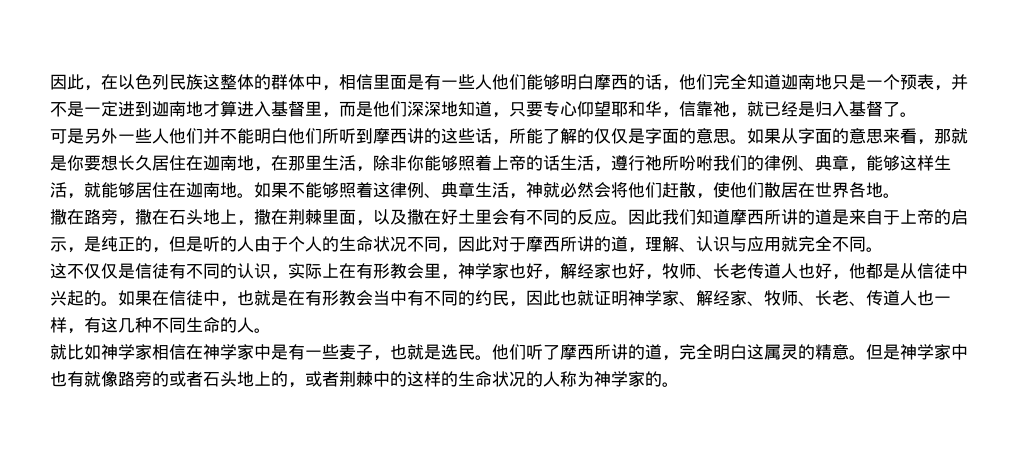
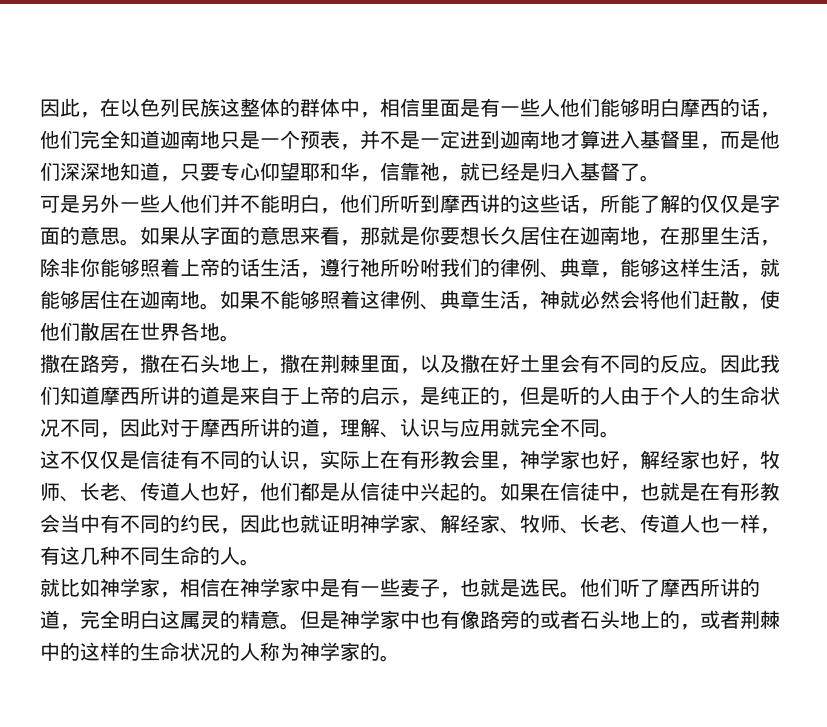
(288, 136) none -> [320,208,340,214] ，
(747, 271) none -> [120,496,140,502] 、
(866, 271) none -> [280,482,300,501] 们
(152, 352) none -> [160,592,180,598] ，
[84,371,101,387] 就 -> (460, 619) none

